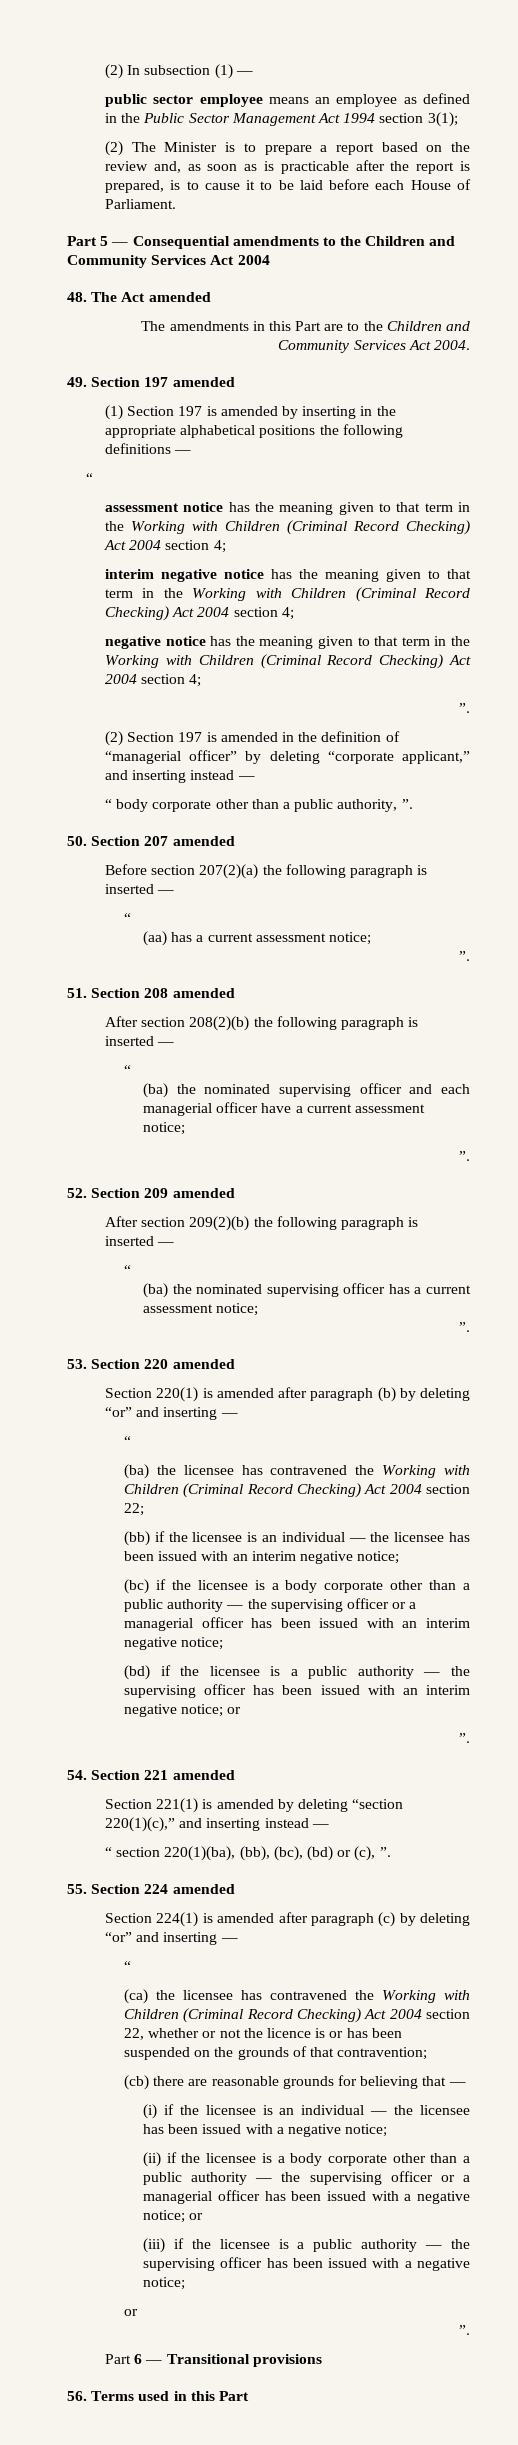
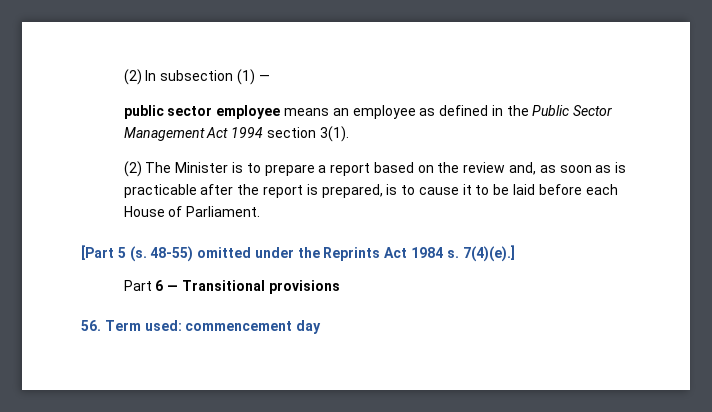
[427,112,458,127] 3(1); -> [319,126,349,142] 3(1).
[67,236,456,249] [67,255,270,268] [67,292,211,302] [141,321,470,331] [278,340,470,353] [67,377,235,387] [105,405,396,420] [105,424,403,438] [105,443,192,454] [86,473,94,483] [105,502,470,515] [105,520,470,535] [104,540,226,553] [105,569,471,582] [105,587,470,602] [105,606,294,621] [105,636,471,649] [105,654,471,669] [105,674,202,687] [459,703,470,713] [105,731,400,746] [105,750,470,764] [105,770,255,783] [105,799,413,812] [67,836,235,846] [105,864,428,879] [105,884,175,894] [124,913,132,923] [143,931,372,946] [459,951,470,961] [67,988,235,998] [105,1016,419,1031] [105,1036,175,1046] [124,1065,132,1075] [143,1083,470,1098] [143,1102,426,1116] [143,1122,186,1135] [459,1151,470,1161] [67,1188,235,1198] [105,1216,419,1231] [105,1236,175,1246] [124,1265,132,1275] [143,1283,471,1298] [143,1303,259,1316] [459,1322,470,1332] [67,1359,235,1369] [105,1387,470,1402] [105,1407,238,1420] [124,1436,132,1446] [124,1464,471,1479] [124,1483,470,1498] [124,1503,145,1516] [124,1531,470,1546] [124,1551,400,1564] [124,1579,471,1594] [124,1598,417,1612] [124,1617,470,1631] [124,1637,224,1650] [124,1665,470,1680] [124,1684,470,1698] [124,1704,242,1717] [459,1733,470,1743] [67,1770,235,1780] [105,1798,404,1813] [105,1817,329,1832] [105,1846,391,1861] [67,1884,235,1894] [105,1912,470,1927] [105,1932,238,1945] [124,1961,132,1971] [124,1989,470,2004] [124,2008,470,2023] [124,2028,402,2040] [124,2046,428,2060] [124,2075,466,2090] [143,2104,470,2119] [143,2124,388,2137] [143,2152,470,2167] [143,2171,471,2185] [143,2190,470,2204] [143,2210,204,2223] [143,2238,470,2253] [143,2257,470,2271] [143,2277,186,2290] [124,2309,139,2316] [459,2325,470,2335] Part 5 — Consequential amendments to the Children and Community Services Act 2004 // 48. The Act amended // The amendments in this Part are to the Children and Community Services Act 2004. // 49. Section 197 amended // (1) Section 197 is amended by inserting in the appropriate alphabetical positions the following definitions — // “ // assessment notice has the meaning given to that term in the Working with Children (Criminal Record Checking) Act 2004 section 4; // interim negative notice has the meaning given to that term in the Working with Children (Criminal Record Checking) Act 2004 section 4; // negative notice has the meaning given to that term in the Working with Children (Criminal Record Checking) Act 2004 section 4; // ”. // (2) Section 197 is amended in the definition of “managerial officer” by deleting “corporate applicant,” and inserting instead — // “ body corporate other than a public authority, ”. // 50. Section 207 amended // Before section 207(2)(a) the following paragraph is inserted — // “ // (aa) has a current assessment notice; // ”. // 51. Section 208 amended // After section 208(2)(b) the following paragraph is inserted — // “ // (ba) the nominated supervising officer and each managerial officer have a current assessment notice; // ”. // 52. Section 209 amended // After section 209(2)(b) the following paragraph is inserted — // “ // (ba) the nominated supervising officer has a current assessment notice; // ”. // 53. Section 220 amended // Section 220(1) is amended after paragraph (b) by deleting “or” and inserting — // “ // (ba) the licensee has contravened the Working with Children (Criminal Record Checking) Act 2004 section 22; // (bb) if the licensee is an individual — the licensee has been issued with an interim negative notice; // (bc) if the licensee is a body corporate other than a public authority — the supervising officer or a managerial officer has been issued with an interim negative notice; // (bd) if the licensee is a public authority — the supervising officer has been issued with an interim negative notice; or // ”. // 54. Section 221 amended // Section 221(1) is amended by deleting “section 220(1)(c),” and inserting instead — // “ section 220(1)(ba), (bb), (bc), (bd) or (c), ”. // 55. Section 224 amended // Section 224(1) is amended after paragraph (c) by deleting “or” and inserting — // “ // (ca) the licensee has contravened the Working with Children (Criminal Record Checking) Act 2004 section 22, whether or not the licence is or has been suspended on the grounds of that contravention; // (cb) there are reasonable grounds for believing that — // (i) if the licensee is an individual — the licensee has been issued with a negative notice; // (ii) if the licensee is a body corporate other than a public authority — the supervising officer or a managerial officer has been issued with a negative notice; or // (iii) if the licensee is a public authority — the supervising officer has been issued with a negative notice; // or // ”. -> [81,245,515,262] [Part 5 (s. 48-55) omitted under the Reprints Act 1984 s. 7(4)(e).]
[91,2391,249,2401] Terms used in this Part -> [104,320,322,334] Term used: commencement day

